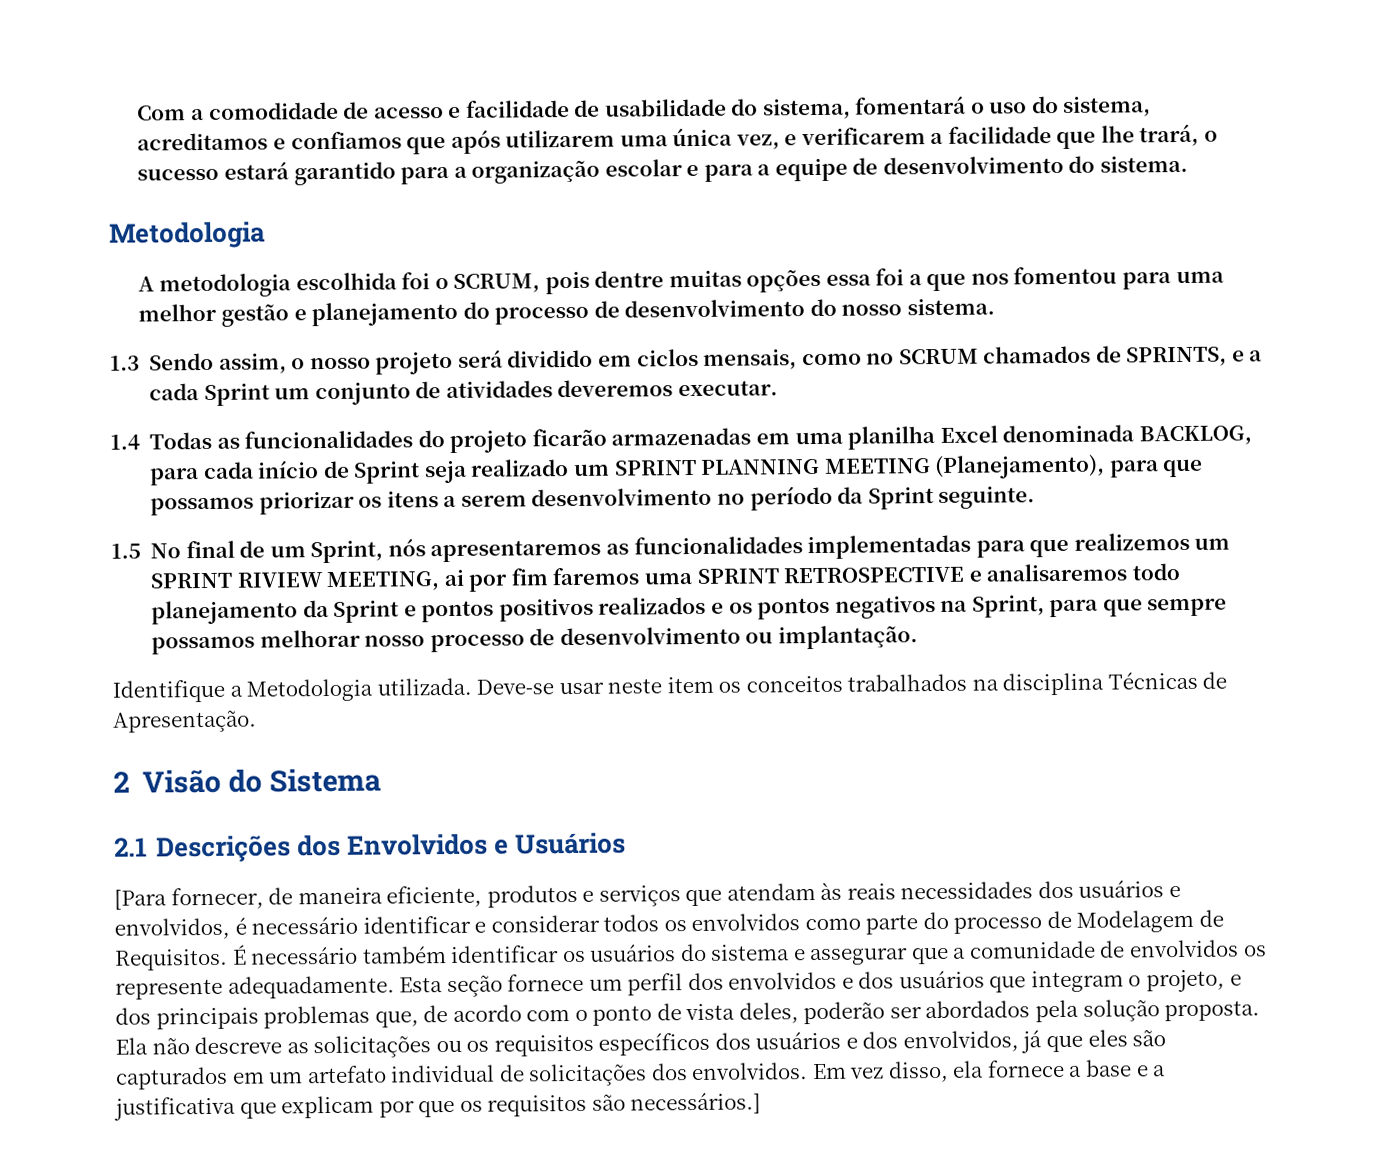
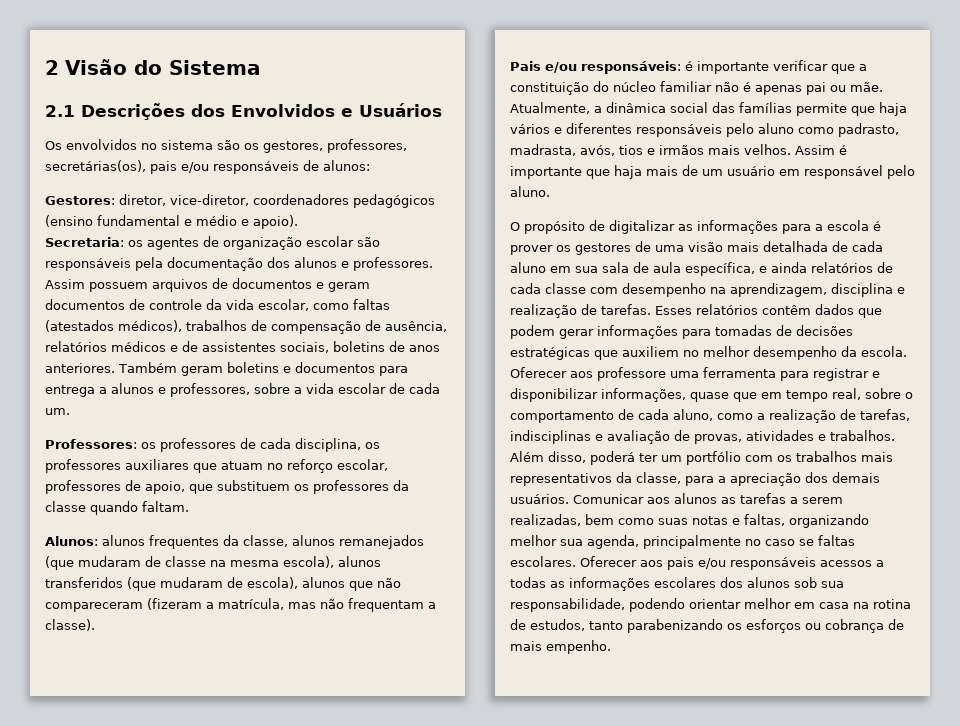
[137,95,1152,121] [137,123,1218,155] [137,155,1188,186] [109,221,266,249] [138,266,1224,298] [138,298,995,327] [110,345,1263,375] [149,379,778,407] [110,424,1252,453] [150,454,1204,486] [150,485,1036,516] [111,532,1231,564] [150,563,1180,592] [151,595,1228,625] [151,625,918,655] [112,671,1228,703] [113,709,257,733] Com a comodidade de acesso e facilidade de usabilidade do sistema, fomentará o uso do sistema, acreditamos e confiamos que após utilizarem uma única vez, e verificarem a facilidade que lhe trará, o sucesso estará garantido para a organização escolar e para a equipe de desenvolvimento do sistema. // Metodologia // A metodologia escolhida foi o SCRUM, pois dentre muitas opções essa foi a que nos fomentou para uma melhor gestão e planejamento do processo de desenvolvimento do nosso sistema. // 1.3 Sendo assim, o nosso projeto será dividido em ciclos mensais, como no SCRUM chamados de SPRINTS, e a cada Sprint um conjunto de atividades deveremos executar. // 1.4 Todas as funcionalidades do projeto ficarão armazenadas em uma planilha Excel denominada BACKLOG, para cada início de Sprint seja realizado um SPRINT PLANNING MEETING (Planejamento), para que possamos priorizar os itens a serem desenvolvimento no período da Sprint seguinte. // 1.5 No final de um Sprint, nós apresentaremos as funcionalidades implementadas para que realizemos um SPRINT RIVIEW MEETING, ai por fim faremos uma SPRINT RETROSPECTIVE e analisaremos todo planejamento da Sprint e pontos positivos realizados e os pontos negativos na Sprint, para que sempre possamos melhorar nosso processo de desenvolvimento ou implantação. // Identifique a Metodologia utilizada. Deve-se usar neste item os conceitos trabalhados na disciplina Técnicas de Apresentação. // -> (45, 67) none
[114,880,1182,910] [114,909,1225,940] [114,939,1267,971] [115,969,1242,1000] [115,999,1261,1030] [115,1029,1167,1059] [115,1059,1167,1090] [114,1092,762,1121] [Para fornecer, de maneira eficiente, produtos e serviços que atendam às reais necessidades dos usuários e envolvidos, é necessário identificar e considerar todos os envolvidos como parte do processo de Modelagem de Requisitos. É necessário também identificar os usuários do sistema e assegurar que a comunidade de envolvidos os represente adequadamente. Esta seção fornece um perfil dos envolvidos e dos usuários que integram o projeto, e dos principais problemas que, de acordo com o ponto de vista deles, poderão ser abordados pela solução proposta. Ela não descreve as solicitações ou os requisitos específicos dos usuários e dos envolvidos, já que eles são capturados em um artefato individual de solicitações dos envolvidos. Em vez disso, ela fornece a base e a justificativa que explicam por que os requisitos são necessários.] -> [45,139,407,153] [45,160,370,174] [45,194,435,208] [45,215,298,229] [45,236,380,250] [45,257,433,271] [45,278,370,292] [45,299,390,311] [45,320,447,334] [45,341,440,353] [45,362,408,376] [45,383,440,397] [45,408,70,415] [45,438,380,452] [45,459,388,473] [45,480,409,494] [45,501,189,515] [45,535,424,549] [45,556,381,570] [45,577,401,591] [45,598,436,612] [45,619,95,631] [510,60,867,74] [510,81,883,95] [510,102,907,116] [510,123,899,137] [510,144,847,156] [510,165,915,179] [510,186,550,197] [510,220,881,234] [510,241,883,255] [510,262,893,276] [510,283,905,297] [510,304,882,318] [510,325,853,339] [510,346,907,360] [510,367,880,381] [510,388,913,402] [510,409,910,423] [510,430,895,444] [510,451,893,465] [510,472,880,486] [510,493,843,504] [510,514,869,528] [510,535,855,549] [510,556,884,570] [510,577,844,591] [510,598,911,612] [510,619,904,633] [510,640,611,654] Os envolvidos no sistema são os gestores, professores, secretárias(os), pais e/ou responsáveis de alunos: // Gestores: diretor, vice-diretor, coordenadores pedagógicos (ensino fundamental e médio e apoio). // Secretaria: os agentes de organização escolar são responsáveis pela documentação dos alunos e professores. Assim possuem arquivos de documentos e geram documentos de controle da vida escolar, como faltas (atestados médicos), trabalhos de compensação de ausência, relatórios médicos e de assistentes sociais, boletins de anos anteriores. Também geram boletins e documentos para entrega a alunos e professores, sobre a vida escolar de cada um. // Professores: os professores de cada disciplina, os professores auxiliares que atuam no reforço escolar, professores de apoio, que substituem os professores da classe quando faltam. // Alunos: alunos frequentes da classe, alunos remanejados (que mudaram de classe na mesma escola), alunos transferidos (que mudaram de escola), alunos que não compareceram (fizeram a matrícula, mas não frequentam a classe). // Pais e/ou responsáveis: é importante verificar que a constituição do núcleo familiar não é apenas pai ou mãe. Atualmente, a dinâmica social das famílias permite que haja vários e diferentes responsáveis pelo aluno como padrasto, madrasta, avós, tios e irmãos mais velhos. Assim é importante que haja mais de um usuário em responsável pelo aluno. // O propósito de digitalizar as informações para a escola é prover os gestores de uma visão mais detalhada de cada aluno em sua sala de aula específica, e ainda relatórios de cada classe com desempenho na aprendizagem, disciplina e realização de tarefas. Esses relatórios contêm dados que podem gerar informações para tomadas de decisões estratégicas que auxiliem no melhor desempenho da escola. Oferecer aos professore uma ferramenta para registrar e disponibilizar informações, quase que em tempo real, sobre o comportamento de cada aluno, como a realização de tarefas, indisciplinas e avaliação de provas, atividades e trabalhos. Além disso, poderá ter um portfólio com os trabalhos mais representativos da classe, para a apreciação dos demais usuários. Comunicar aos alunos as tarefas a serem realizadas, bem como suas notas e faltas, organizando melhor sua agenda, principalmente no caso se faltas escolares. Oferecer aos pais e/ou responsáveis acessos a todas as informações escolares dos alunos sob sua responsabilidade, podendo orientar melhor em casa na rotina de estudos, tanto parabenizando os esforços ou cobrança de mais empenho.

